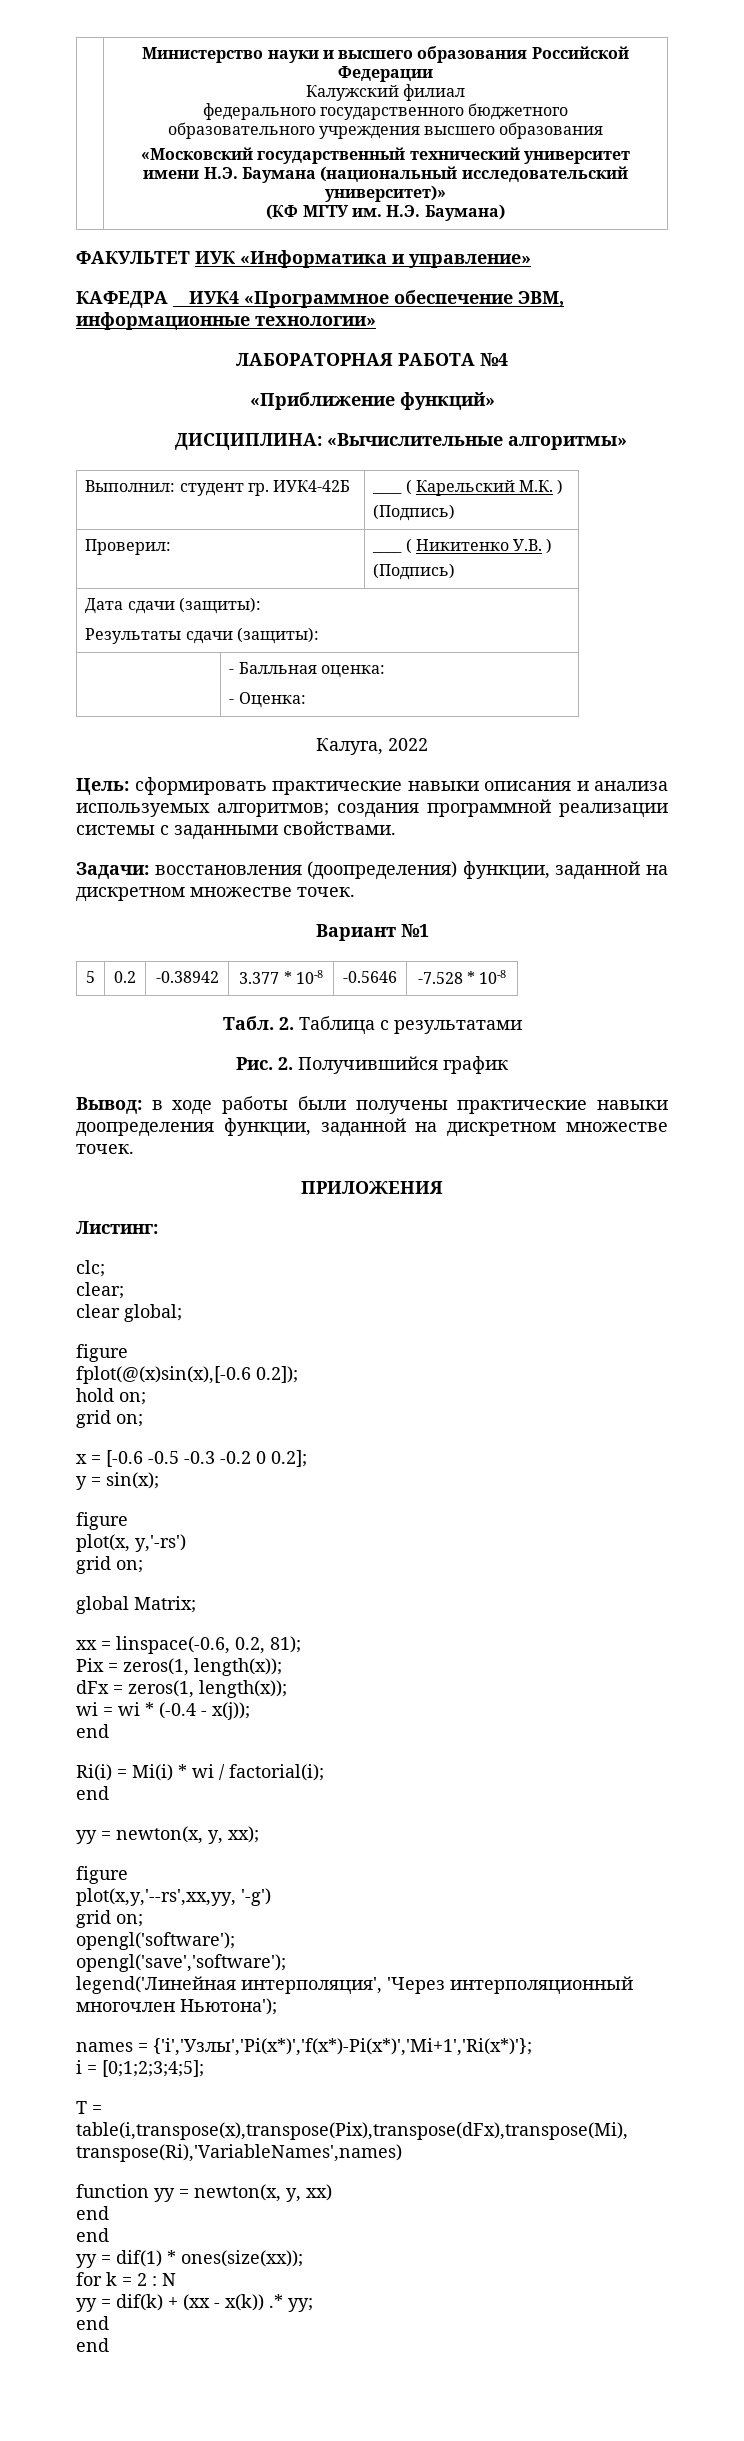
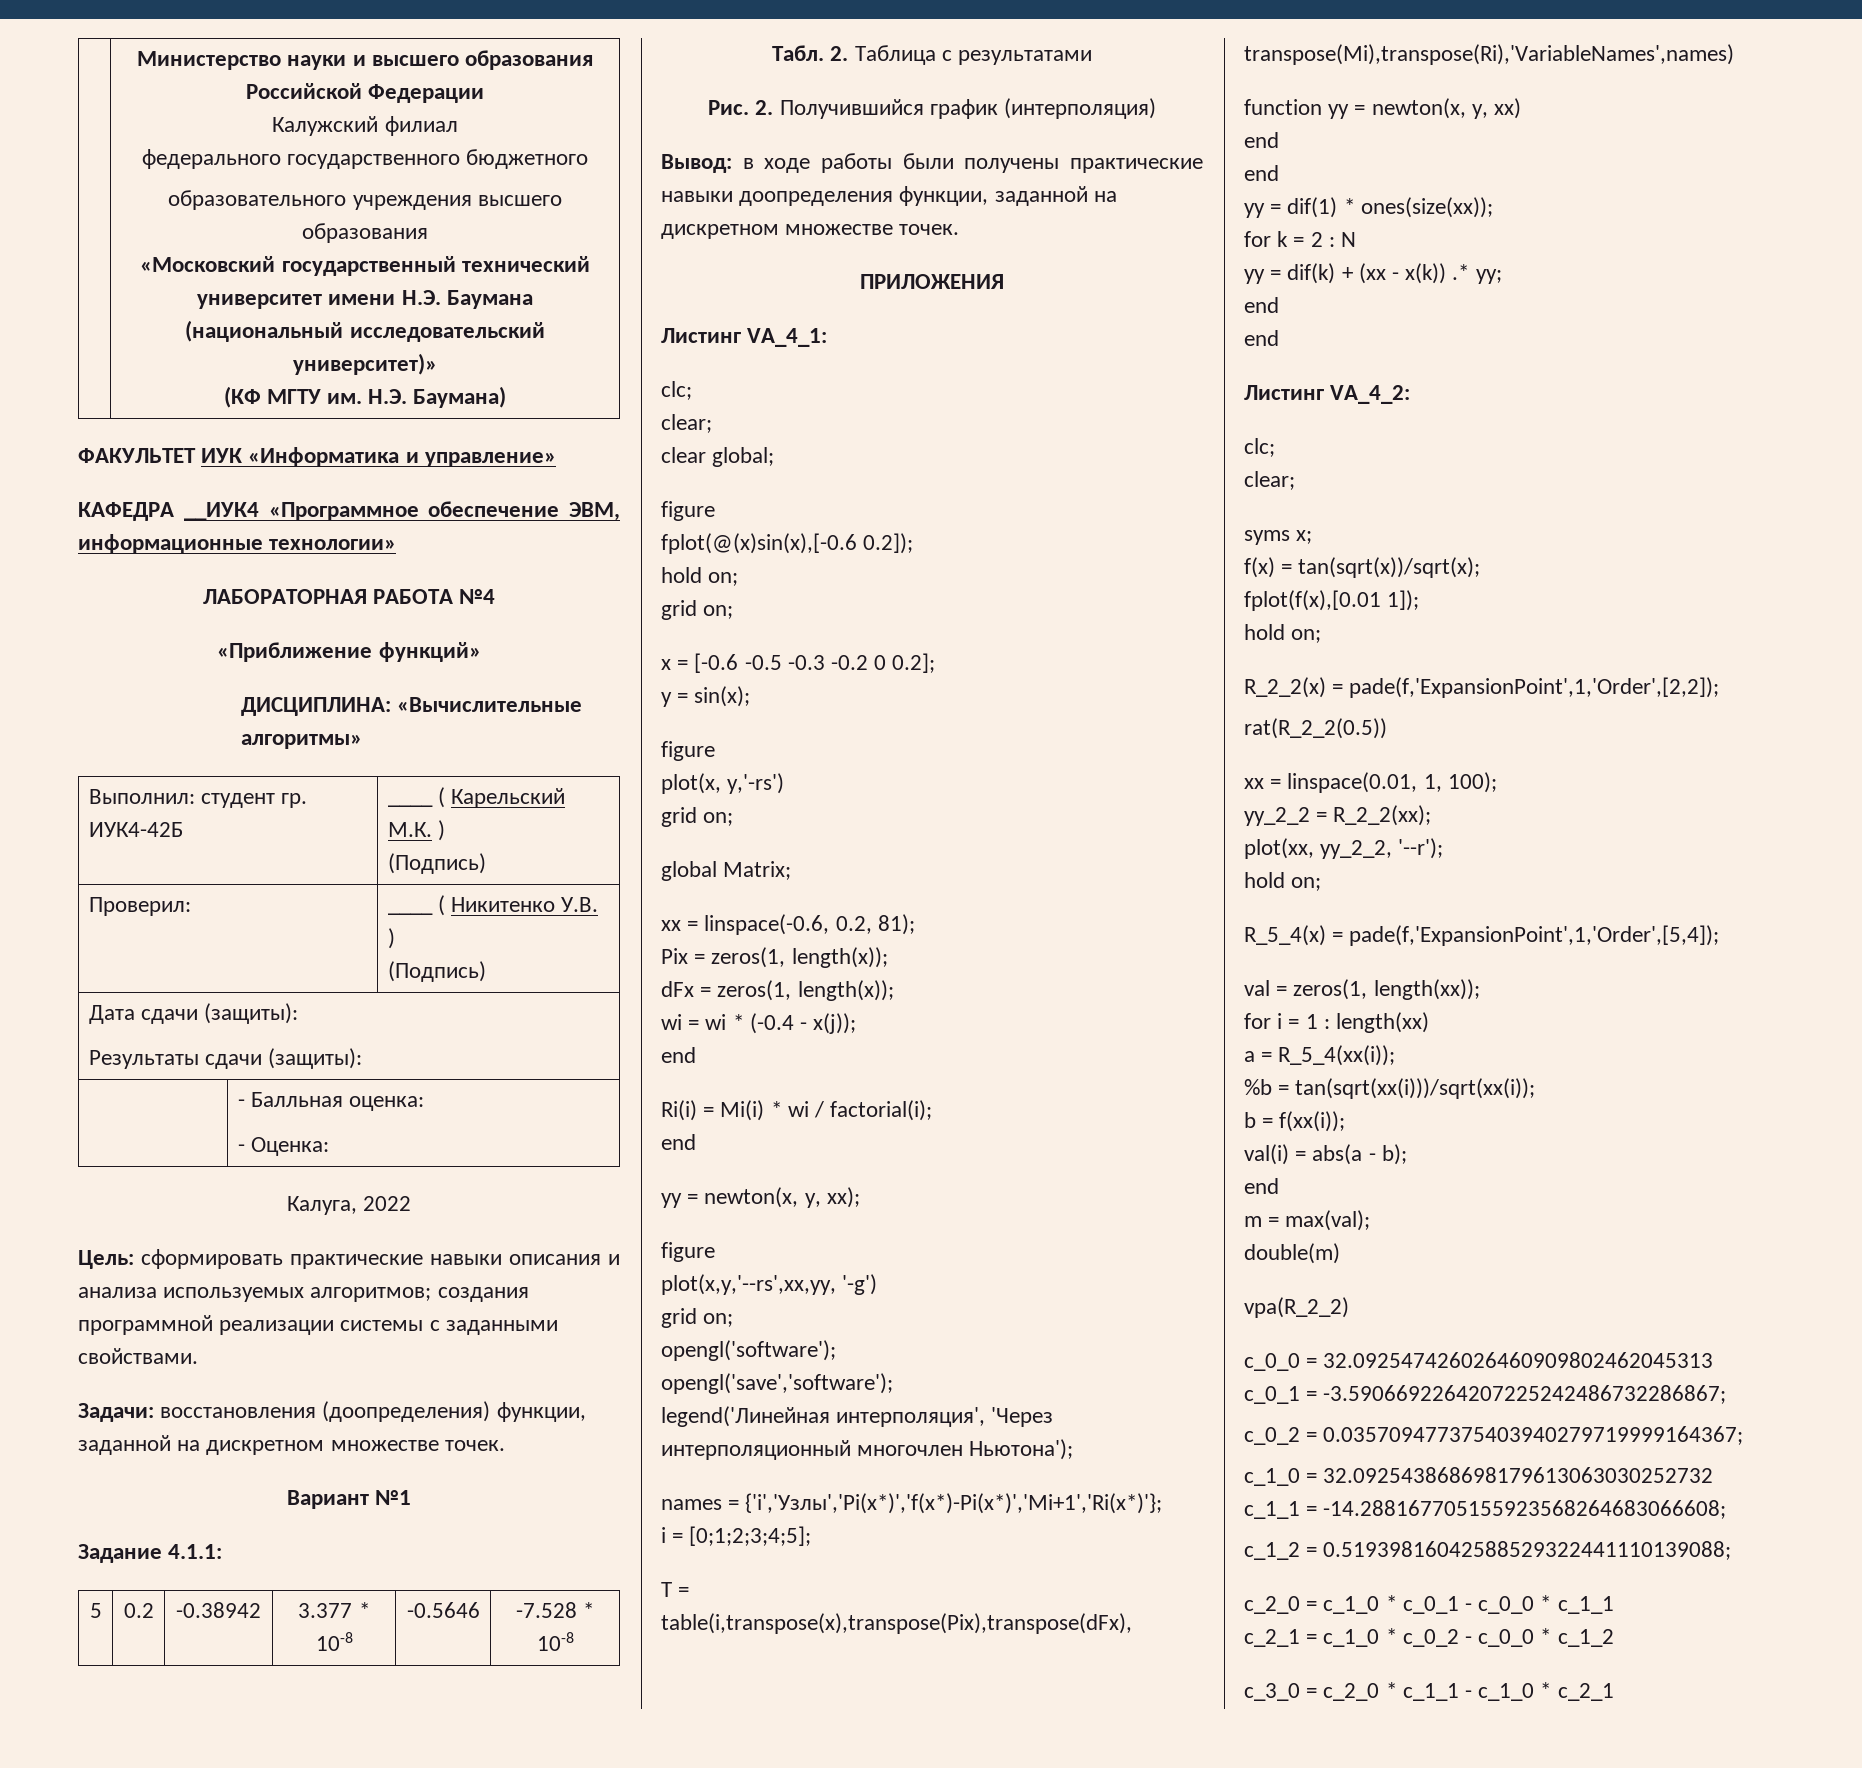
(429, 930) none -> [78,1544,223,1563] // Задание 4.1.1:
(508, 1065) none -> [1003,98,1156,119] (интерполяция)
[76,1221,158,1234] Листинг: -> [661,328,828,347] Листинг VA_4_1:
(109, 2345) none -> [1244,385,1411,404] [1244,438,1275,457] [1244,471,1295,490] [1244,530,1313,545] [1244,557,1481,578] [1244,590,1420,611] [1244,624,1322,643] [1244,677,1720,698] [1244,718,1387,739] [1244,772,1497,793] [1244,805,1432,826] [1244,838,1444,859] [1244,872,1322,891] [1244,925,1720,946] [1244,979,1480,1000] [1244,1012,1430,1033] [1244,1045,1396,1066] [1244,1078,1536,1099] [1244,1111,1346,1132] [1244,1144,1407,1165] [1244,1178,1279,1194] [1244,1210,1371,1231] [1244,1243,1340,1264] [1244,1297,1349,1318] [1244,1352,1714,1371] [1244,1385,1727,1404] [1244,1426,1744,1445] [1244,1467,1714,1486] [1244,1500,1727,1519] [1244,1541,1732,1560] [1244,1595,1614,1614] [1244,1628,1614,1647] [1244,1682,1614,1701] // Листинг VA_4_2: // clc; // clear; // syms x; // f(x) = tan(sqrt(x))/sqrt(x); // fplot(f(x),[0.01 1]); // hold on; // R_2_2(x) = pade(f,'ExpansionPoint',1,'Order',[2,2]); // rat(R_2_2(0.5)) // xx = linspace(0.01, 1, 100); // yy_2_2 = R_2_2(xx); // plot(xx, yy_2_2, '--r'); // hold on; // R_5_4(x) = pade(f,'ExpansionPoint',1,'Order',[5,4]); // val = zeros(1, length(xx)); // for i = 1 : length(xx) // a = R_5_4(xx(i)); // %b = tan(sqrt(xx(i)))/sqrt(xx(i)); // b = f(xx(i)); // val(i) = abs(a - b); // end // m = max(val); // double(m) // vpa(R_2_2) // c_0_0 = 32.092547426026460909802462045313 // c_0_1 = -3.5906692264207225242486732286867; // c_0_2 = 0.035709477375403940279719999164367; // c_1_0 = 32.092543868698179613063030252732 // c_1_1 = -14.288167705155923568264683066608; // c_1_2 = 0.51939816042588529322441110139088; // c_2_0 = c_1_0 * c_0_1 - c_0_0 * c_1_1 // c_2_1 = c_1_0 * c_0_2 - c_0_0 * c_1_2 // c_3_0 = c_2_0 * c_1_1 - c_1_0 * c_2_1

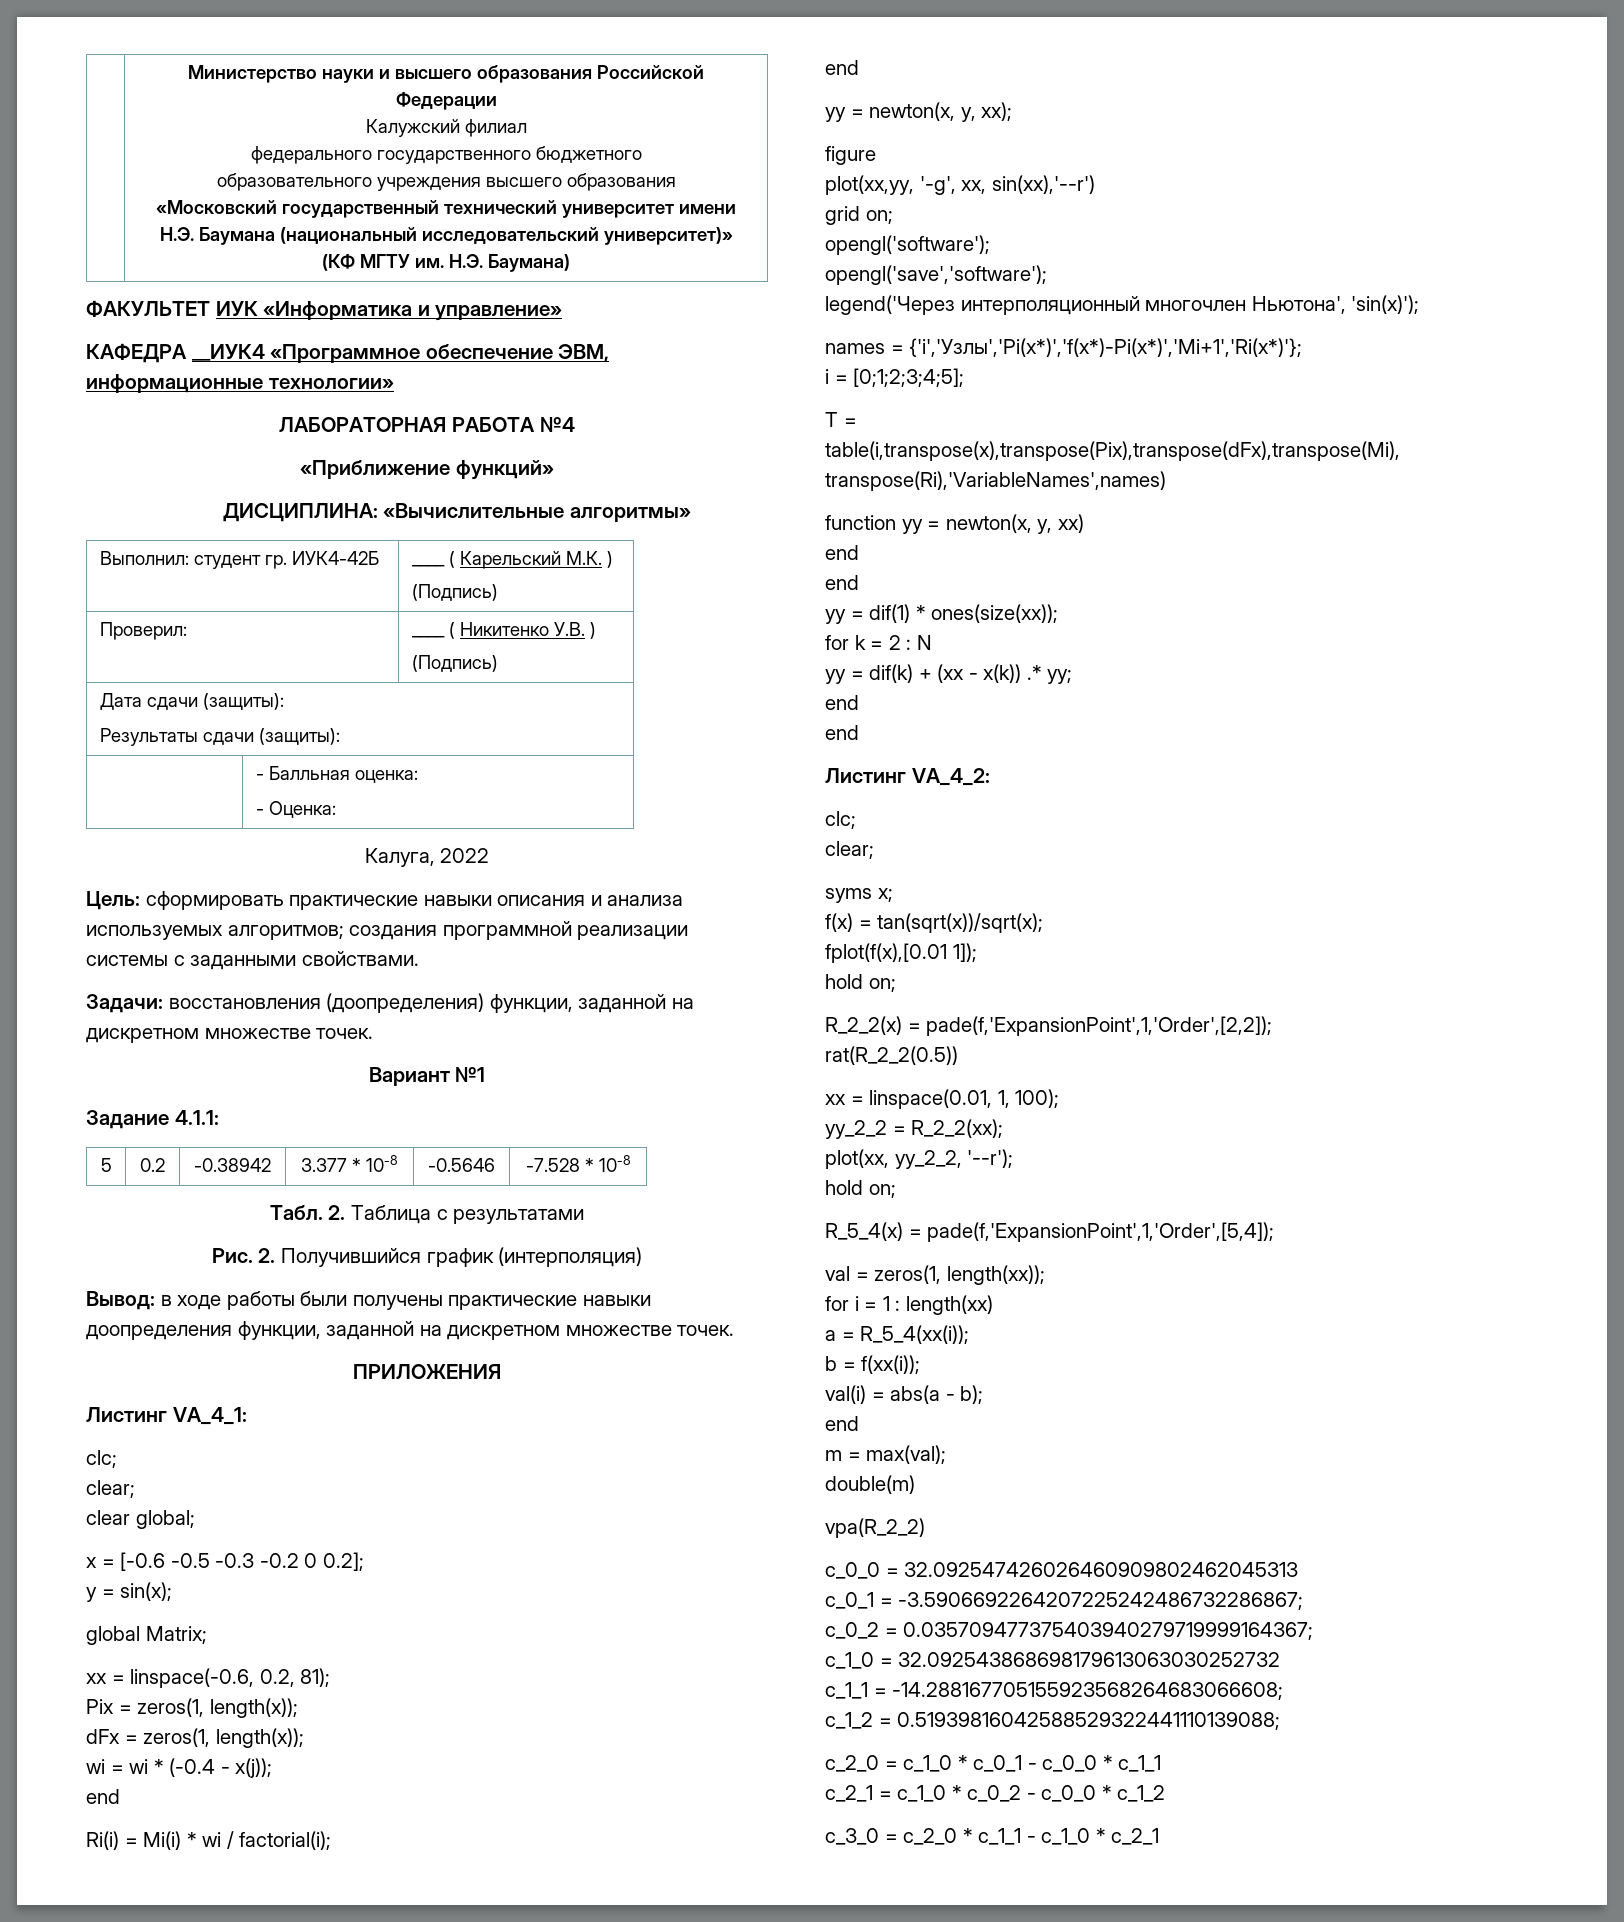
[661,501,715,521] [661,533,914,554] [661,567,739,586] [661,600,734,620] // figure // fplot(@(x)sin(x),[-0.6 0.2]); // hold on; // grid on; -> (195, 1519) none
[661,741,715,761] [661,773,785,794] [661,807,734,827] // figure // plot(x, y,'-rs') // grid on; -> (173, 1591) none
[661,1274,878,1295] plot(x,y,'--rs',xx,yy, '-g') -> [825,175,1095,195] plot(xx,yy, '-g', xx, sin(xx),'--r')
[661,1406,1054,1427] [661,1439,1074,1460] legend('Линейная интерполяция', 'Через интерполяционный многочлен Ньютона'); -> [825,295,1420,315] legend('Через интерполяционный многочлен Ньютона', 'sin(x)');
[1244,1078,1536,1099] // %b = tan(sqrt(xx(i)))/sqrt(xx(i)); -> (970, 1334) none

